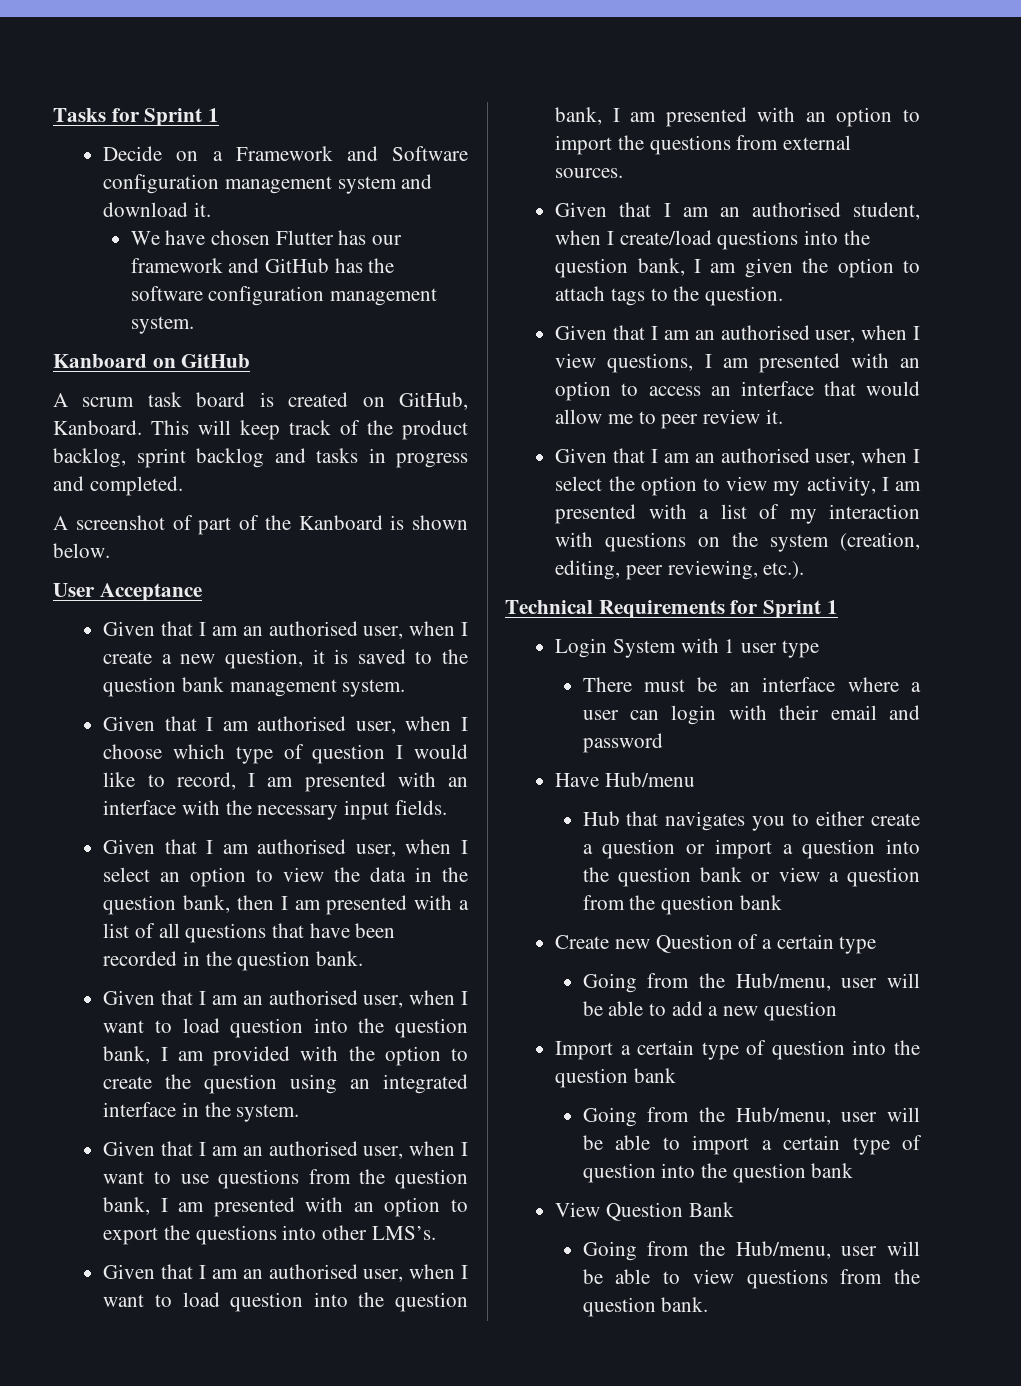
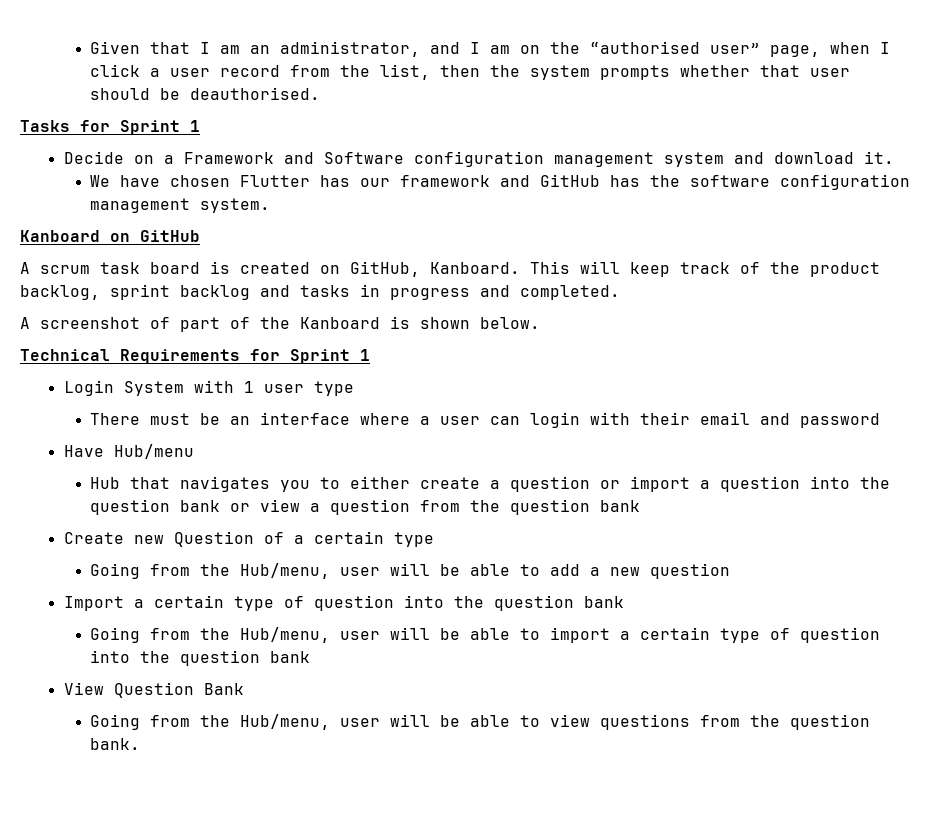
(53, 115) none -> [90,41,891,57] [90,64,851,80] [90,87,321,100] Given that I am an administrator, and I am on the “authorised user” page, when I click a user record from the list, then the system prompts whether that user should be deauthorised. //
[53,583,202,602] [103,621,468,639] [103,649,469,669] [103,677,406,697] [103,716,468,734] [103,744,468,764] [103,772,468,792] [103,800,447,820] [103,839,468,857] [103,867,468,887] [103,895,470,915] [103,923,396,943] [103,951,364,971] [103,990,468,1008] [103,1018,468,1038] [103,1046,468,1066] [103,1074,468,1094] [103,1102,300,1122] [103,1141,468,1159] [103,1169,468,1189] [103,1197,468,1217] [103,1225,436,1245] [103,1264,468,1282] [103,1292,468,1312] [555,107,920,127] [555,135,852,155] [555,168,624,178] [555,202,920,220] [555,230,870,250] [555,258,920,278] [555,286,784,306] [555,325,920,343] [555,353,920,373] [555,381,920,401] [555,409,783,429] [555,448,920,466] [555,476,921,496] [555,504,920,524] [555,532,920,552] [555,560,805,580] // User Acceptance // Given that I am an authorised user, when I create a new question, it is saved to the question bank management system. // Given that I am authorised user, when I choose which type of question I would like to record, I am presented with an interface with the necessary input fields. // Given that I am authorised user, when I select an option to view the data in the question bank, then I am presented with a list of all questions that have been recorded in the question bank. // Given that I am an authorised user, when I want to load question into the question bank, I am provided with the option to create the question using an integrated interface in the system. // Given that I am an authorised user, when I want to use questions from the question bank, I am presented with an option to export the questions into other LMS’s. // Given that I am an authorised user, when I want to load question into the question bank, I am presented with an option to import the questions from external sources. // Given that I am an authorised student, when I create/load questions into the question bank, I am given the option to attach tags to the question. // Given that I am an authorised user, when I view questions, I am presented with an option to access an interface that would allow me to peer review it. // Given that I am an authorised user, when I select the option to view my activity, I am presented with a list of my interaction with questions on the system (creation, editing, peer reviewing, etc.). -> (540, 323) none

